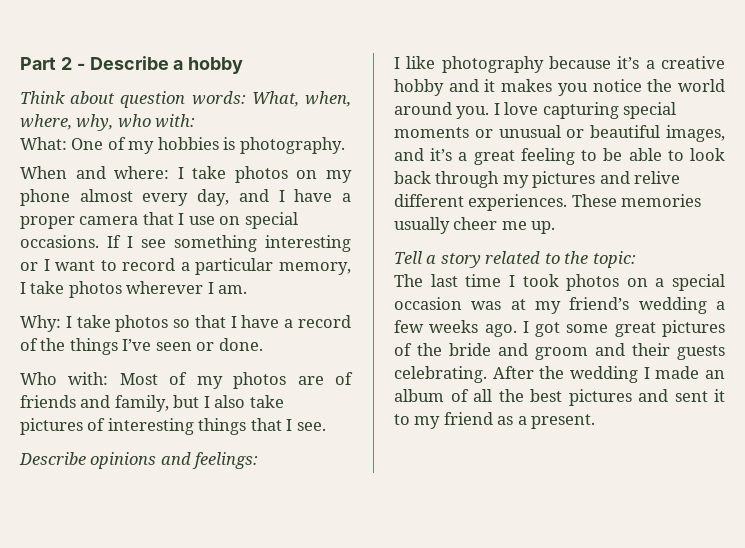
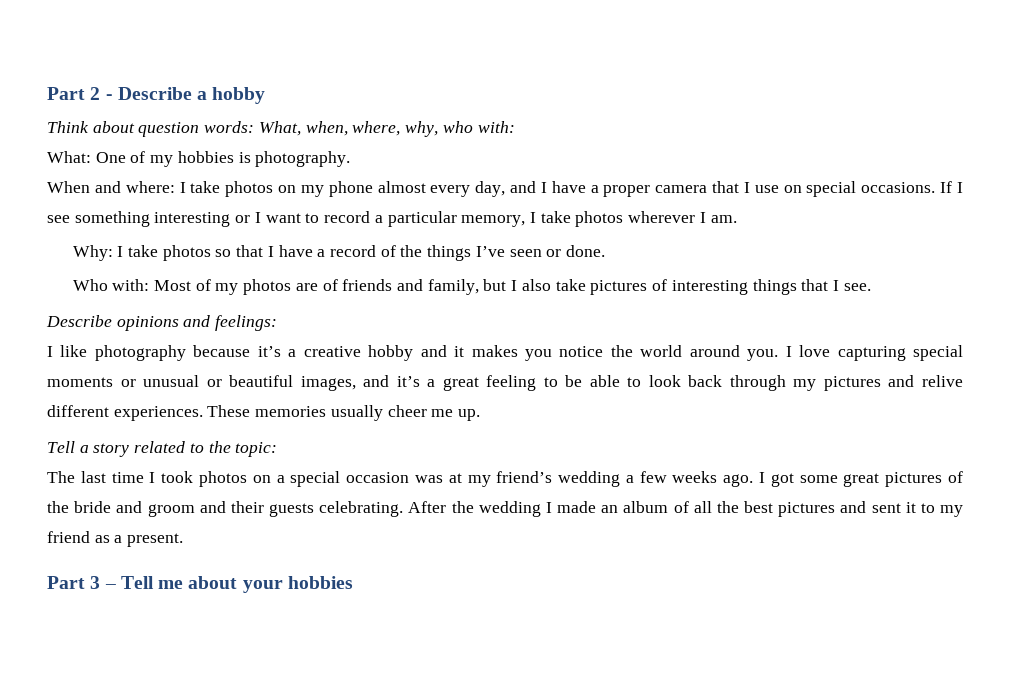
(596, 421) none -> [47,576,353,593] // Part 3 – Tell me about your hobbies

